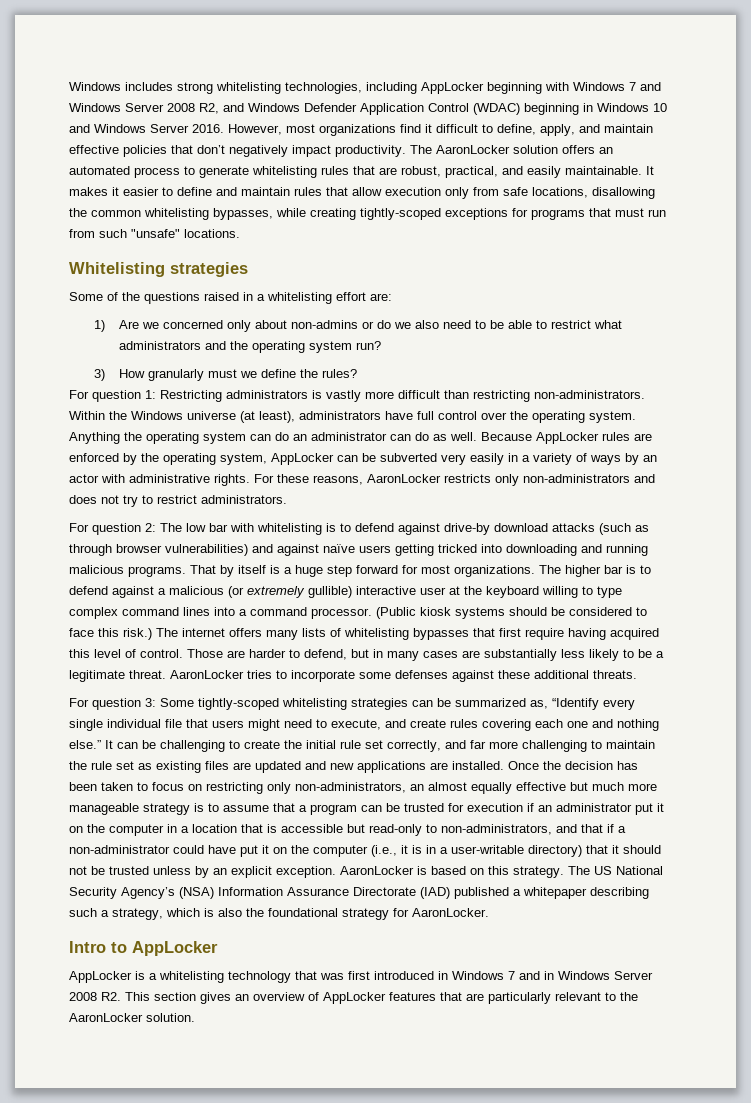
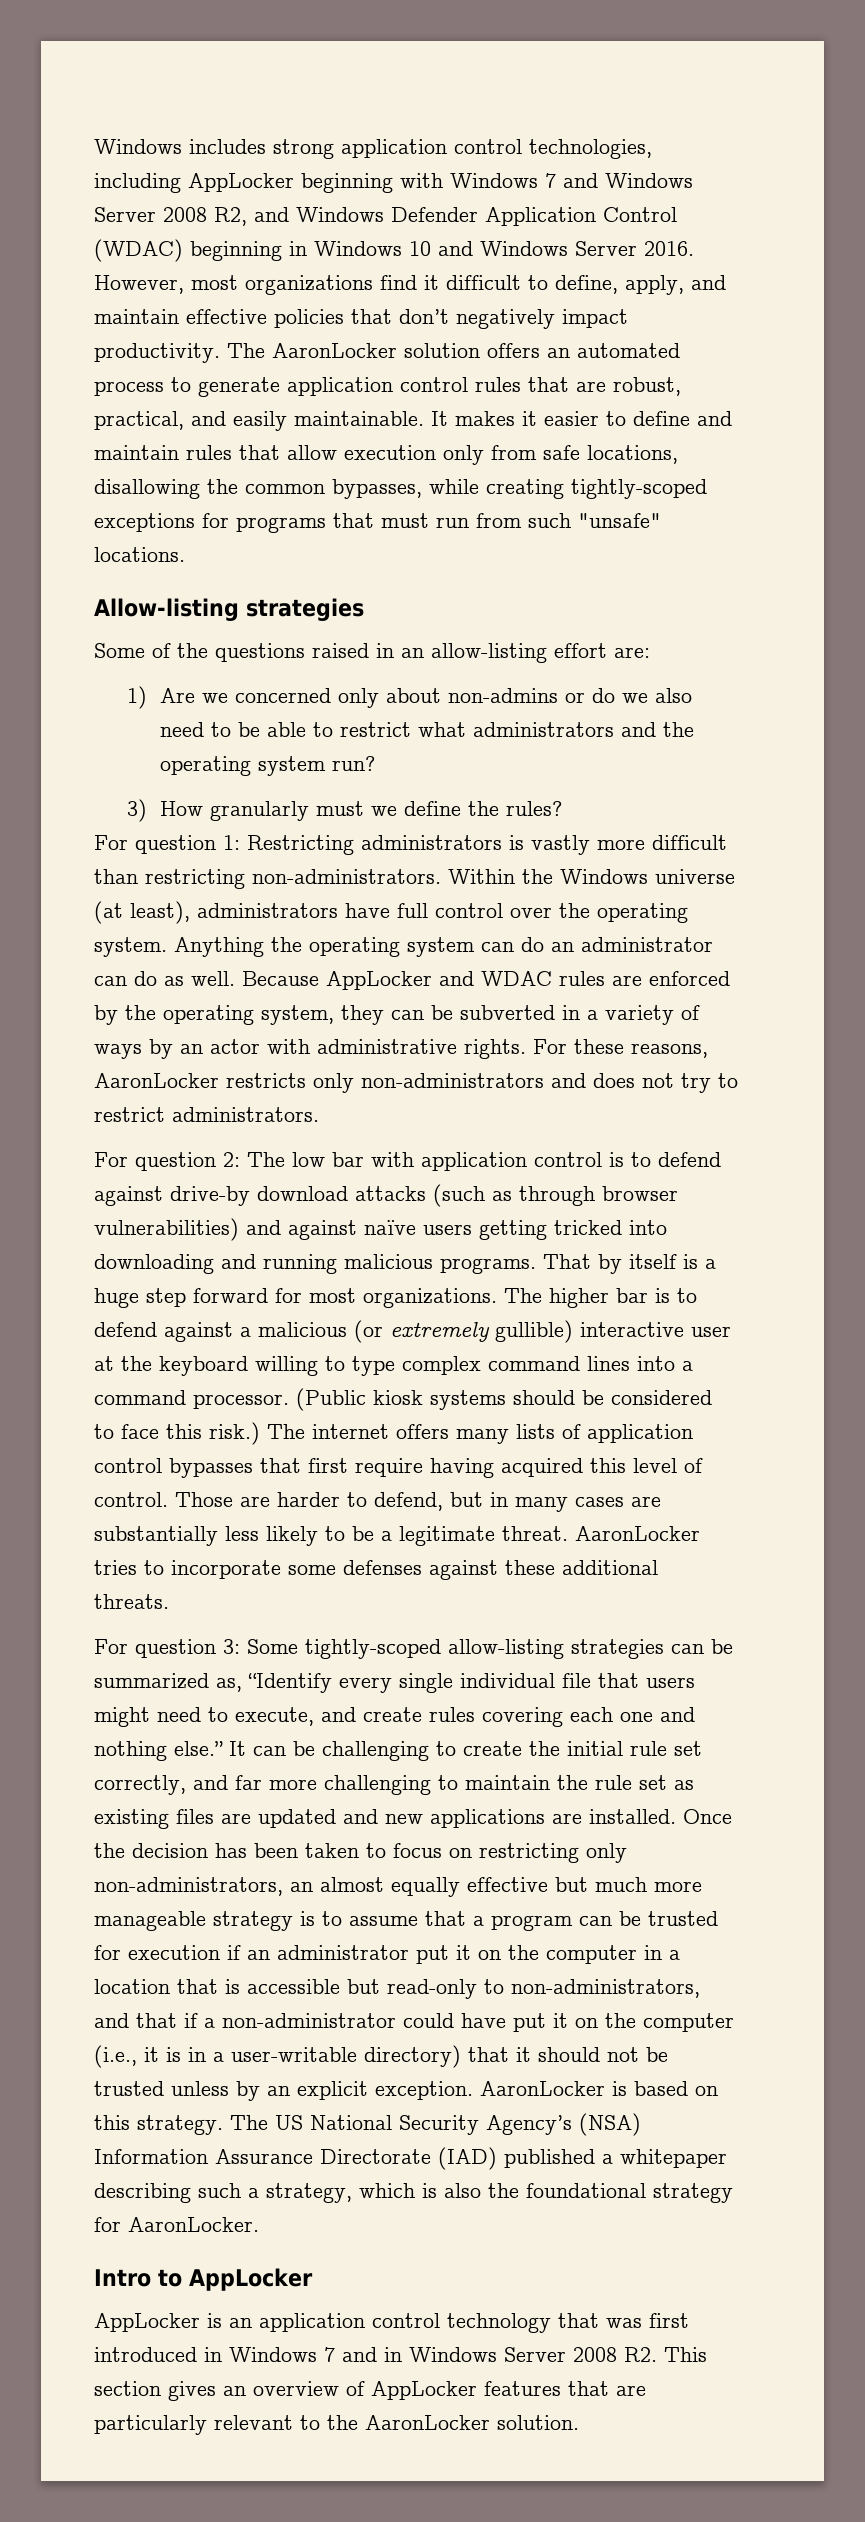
[216,82,281,94] whitelisting -> [341,139,522,158] application control
[252,166,317,178] whitelisting -> [287,377,468,396] application control
[144,208,209,220] whitelisting -> (325, 489) none
[69,262,165,277] Whitelisting -> [94,598,239,621] Allow-listing
[257,292,332,304] a whitelisting -> [401,643,547,663] an allow-listing
(599, 438) none -> [439,971,552,986] and WDAC
[271,453,334,465] AppLocker -> [341,1005,384,1025] they
[441,453,504,465] very easily -> (555, 1012) none
[257,523,322,535] whitelisting -> [421,1152,602,1171] application control
[344,628,409,640] whitelisting -> [587,1424,693,1443] [94,1458,162,1473] application control
[282,698,347,710] whitelisting -> [448,1639,564,1659] allow-listing
[149,971,224,983] a whitelisting -> [229,2313,440,2332] an application control

